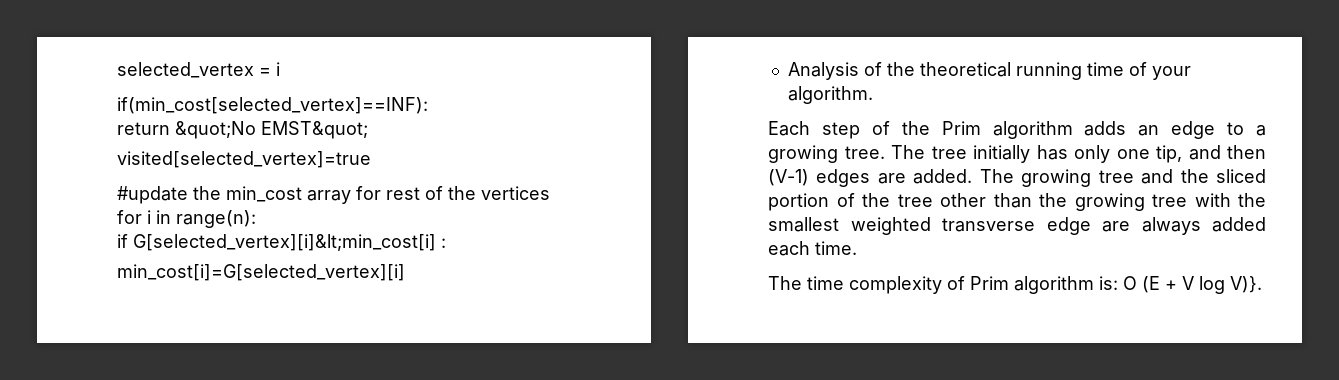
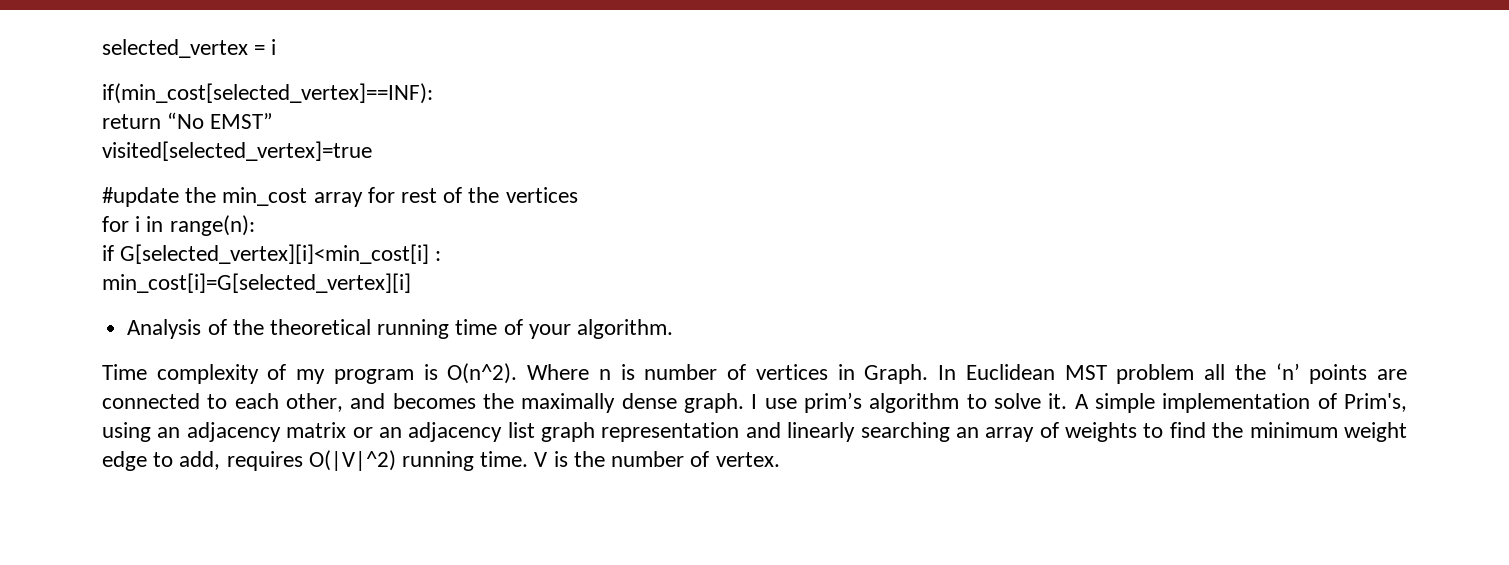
[175,121,368,139] &quot;No EMST&quot; -> [167,112,274,129] “No EMST”
[133,234,436,251] G[selected_vertex][i]&lt;min_cost[i] -> [120,244,430,264] G[selected_vertex][i]<min_cost[i]
[768,121,1266,139] [768,145,1266,163] [768,169,1266,187] [768,193,1266,211] [768,217,1266,235] [768,241,857,256] [768,276,1262,294] Each step of the Prim algorithm adds an edge to a growing tree. The tree initially has only one tip, and then (V-1) edges are added. The growing tree and the sliced portion of the tree other than the growing tree with the smallest weighted transverse edge are always added each time. // The time complexity of Prim algorithm is: O (E + V log V)}. -> [102,363,1407,384] [102,392,1408,413] [102,422,1407,442] [102,450,780,471] Time complexity of my program is O(n^2). Where n is number of vertices in Graph. In Euclidean MST problem all the ‘n’ points are connected to each other, and becomes the maximally dense graph. I use prim’s algorithm to solve it. A simple implementation of Prim's, using an adjacency matrix or an adjacency list graph representation and linearly searching an array of weights to find the minimum weight edge to add, requires O(|V|^2) running time. V is the number of vertex.

